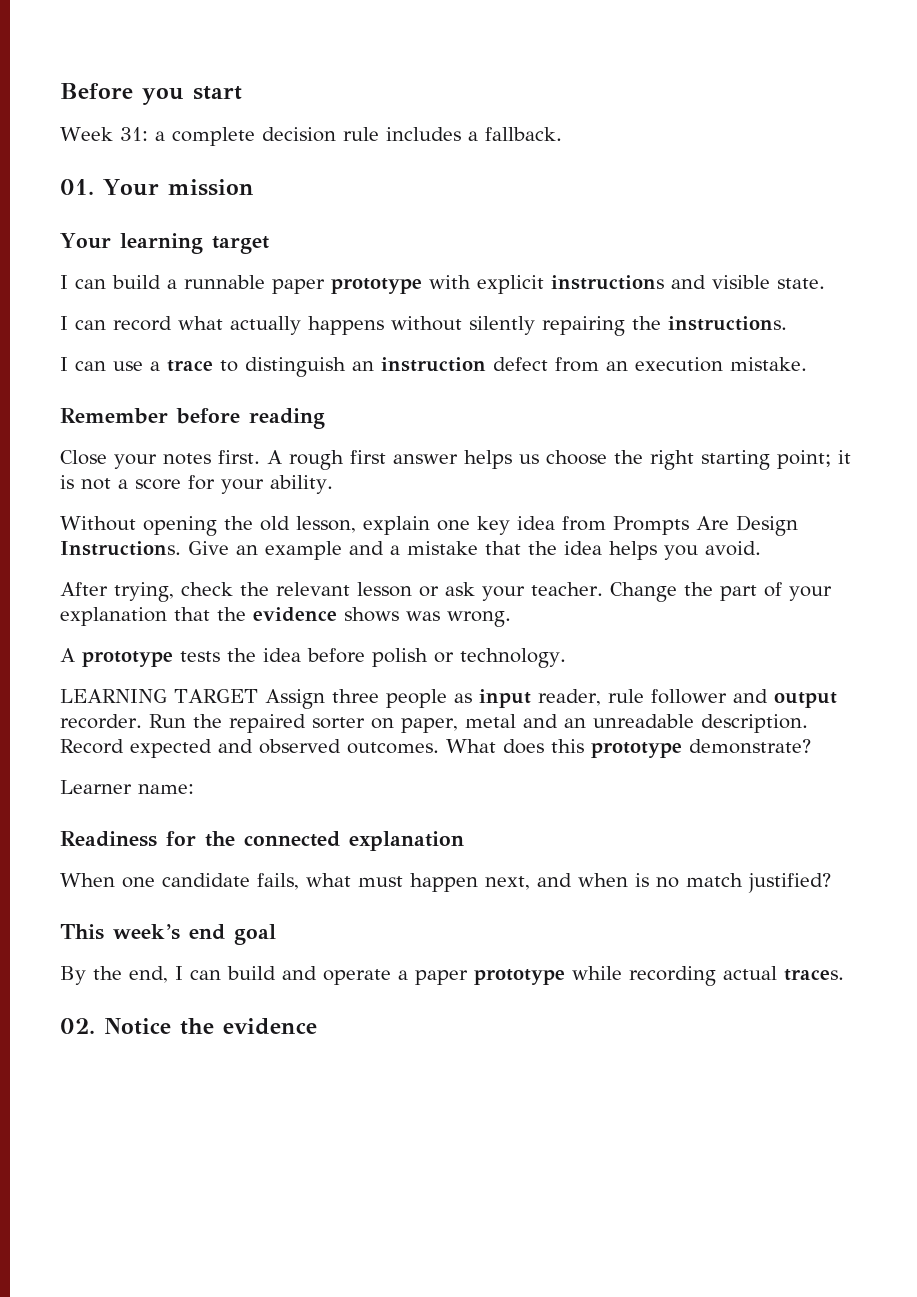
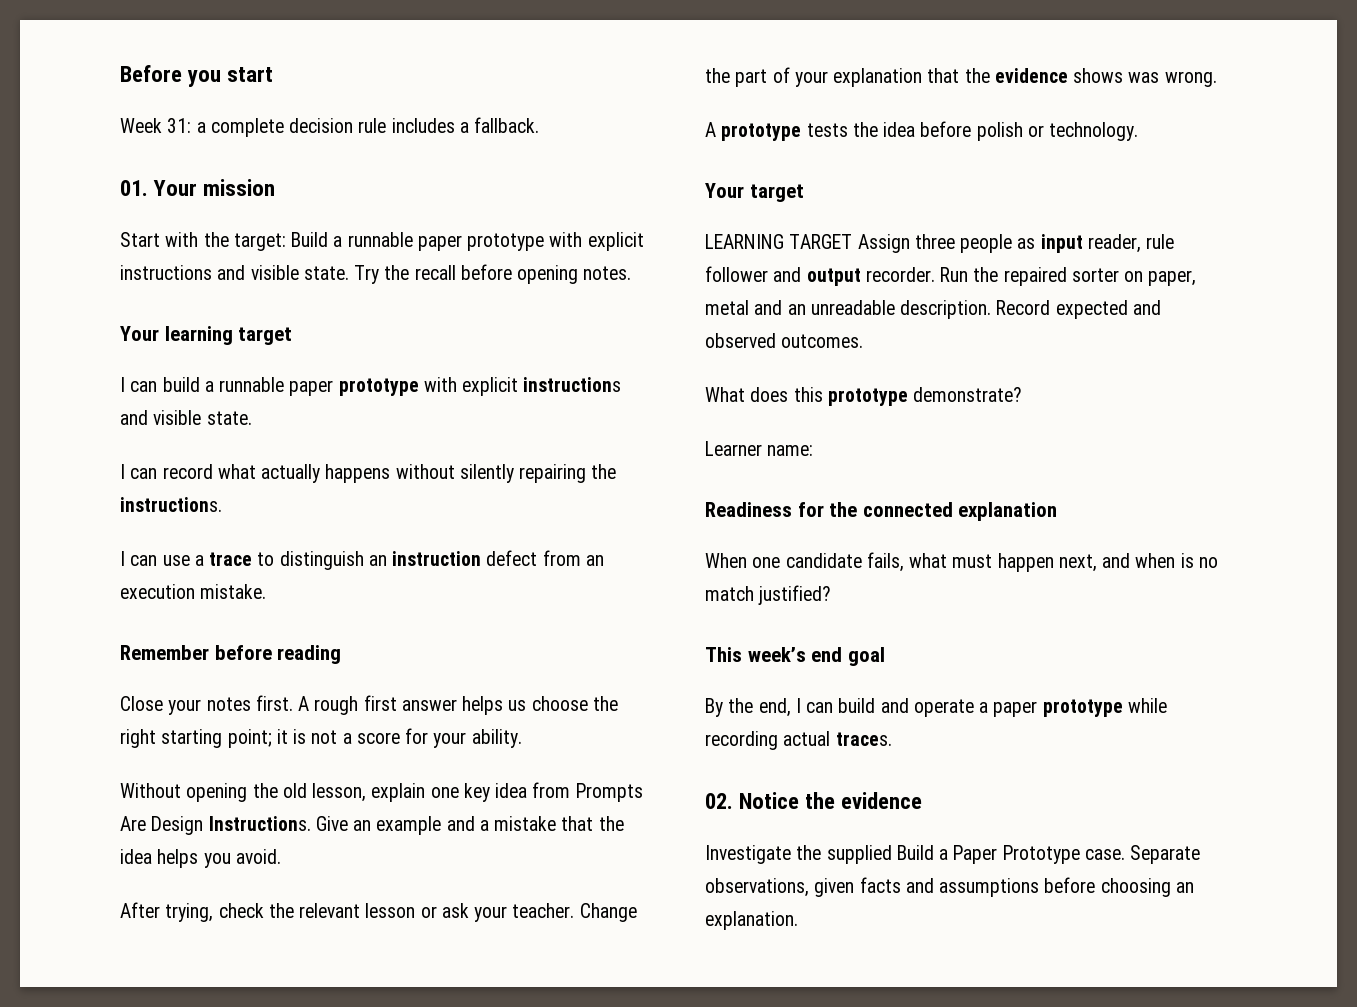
(254, 187) none -> [120,232,644,251] [120,264,632,284] // Start with the target: Build a runnable paper prototype with explicit instructions and visible state. Try the recall before opening notes.
(566, 658) none -> [705,183,804,202] // Your target
(439, 748) none -> (864, 341) //
(317, 1026) none -> [705,845,1201,864] [705,877,1194,897] [705,911,798,930] // Investigate the supplied Build a Paper Prototype case. Separate observations, given facts and assumptions before choosing an explanation.

